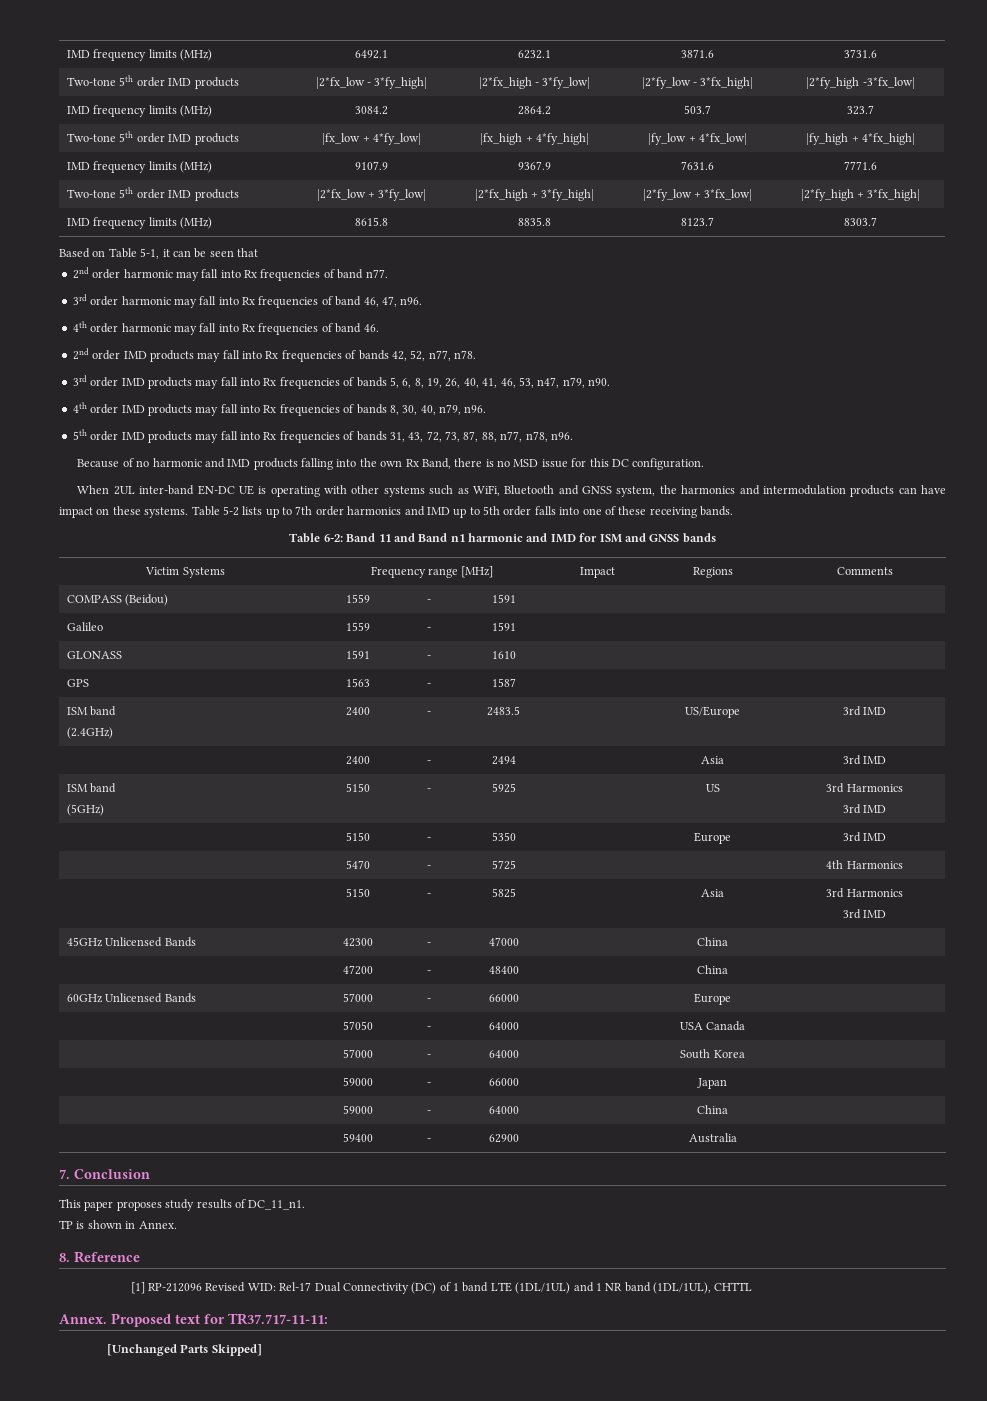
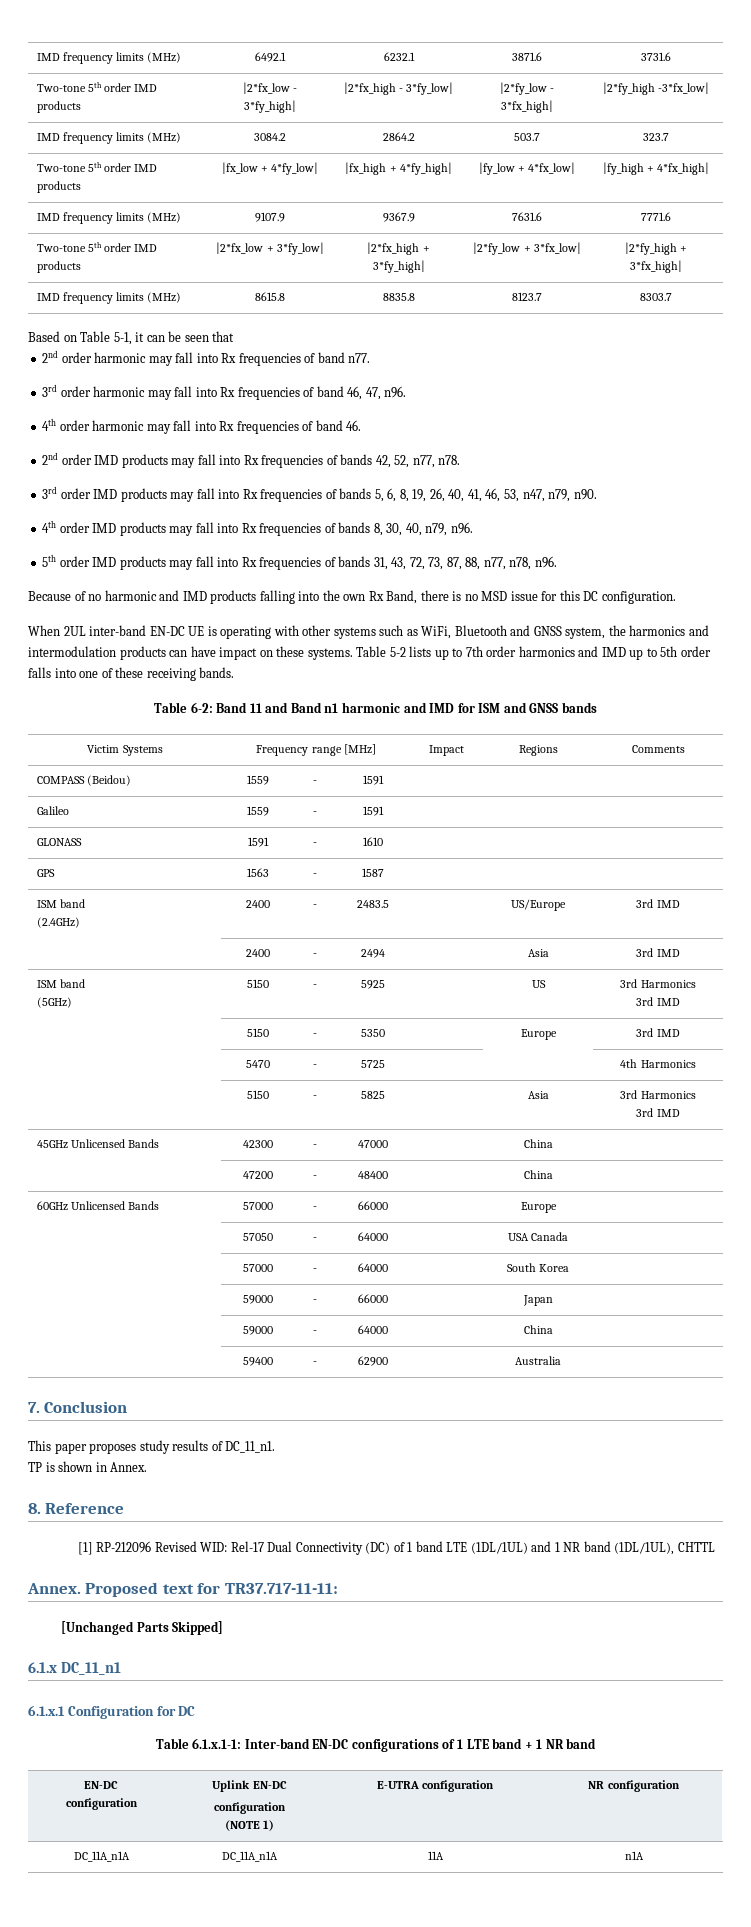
(262, 1350) none -> [28,1662,122,1675] [28,1705,196,1719] [155,1738,597,1752] [84,1781,118,1789] [65,1798,138,1810] [212,1780,287,1792] [214,1802,286,1814] [224,1820,275,1831] [376,1780,495,1792] [588,1780,680,1792] [73,1851,130,1862] [222,1851,278,1862] [427,1851,444,1860] [624,1851,644,1860] // 6.1.x DC_11_n1 // 6.1.x.1 Configuration for DC // Table 6.1.x.1-1: Inter-band EN-DC configurations of 1 LTE band + 1 NR band // EN-DC // configuration | Uplink EN-DC // configuration // (NOTE 1) | E-UTRA configuration | NR configuration // DC_11A_n1A | DC_11A_n1A | 11A | n1A

